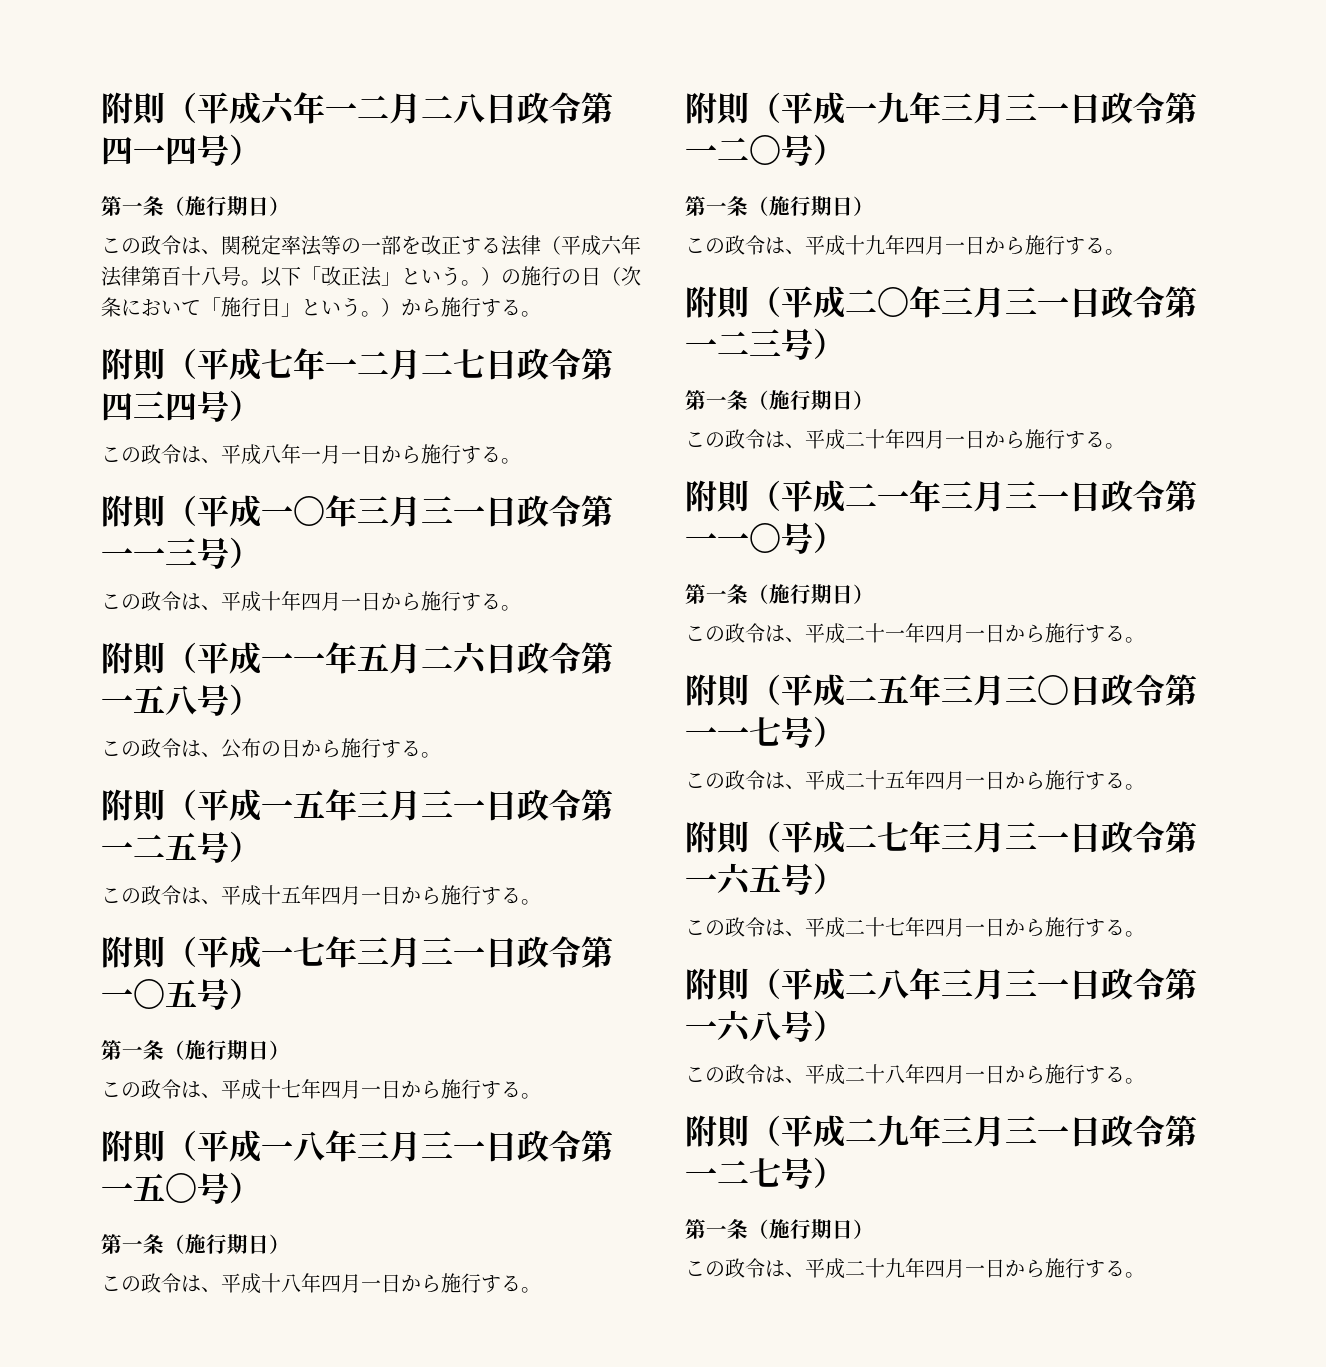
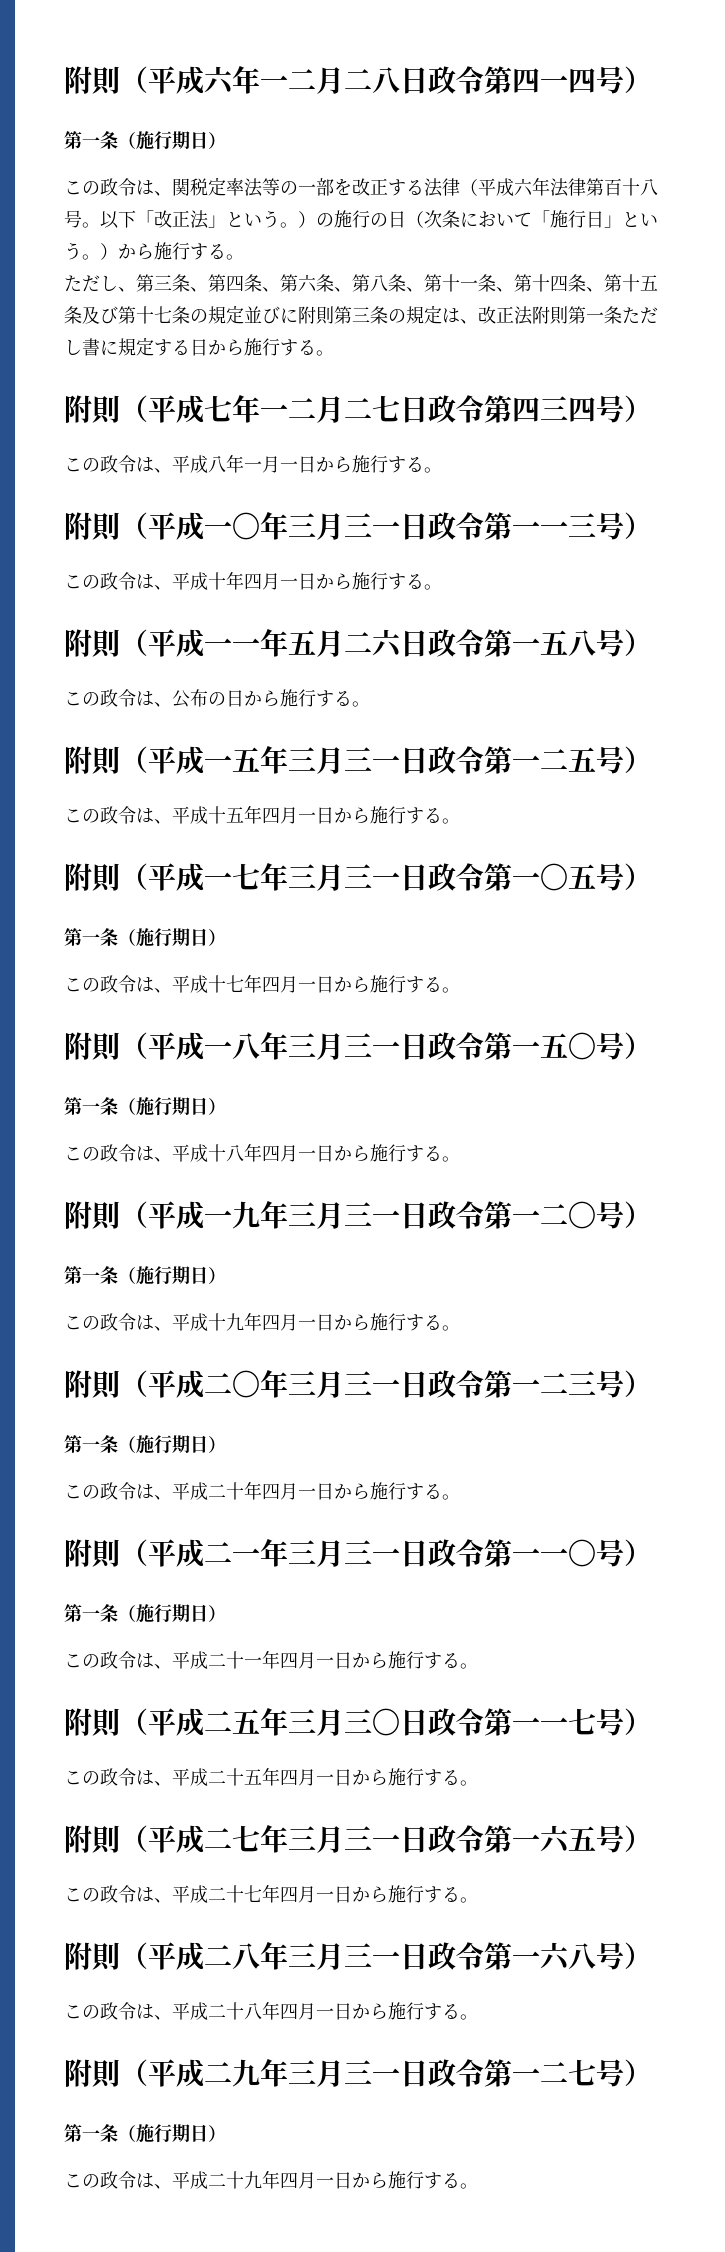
(541, 314) none -> [64,274,658,292] [64,305,658,325] [64,337,334,356] // ただし、第三条、第四条、第六条、第八条、第十一条、第十四条、第十五条及び第十七条の規定並びに附則第三条の規定は、改正法附則第一条ただし書に規定する日から施行する。

